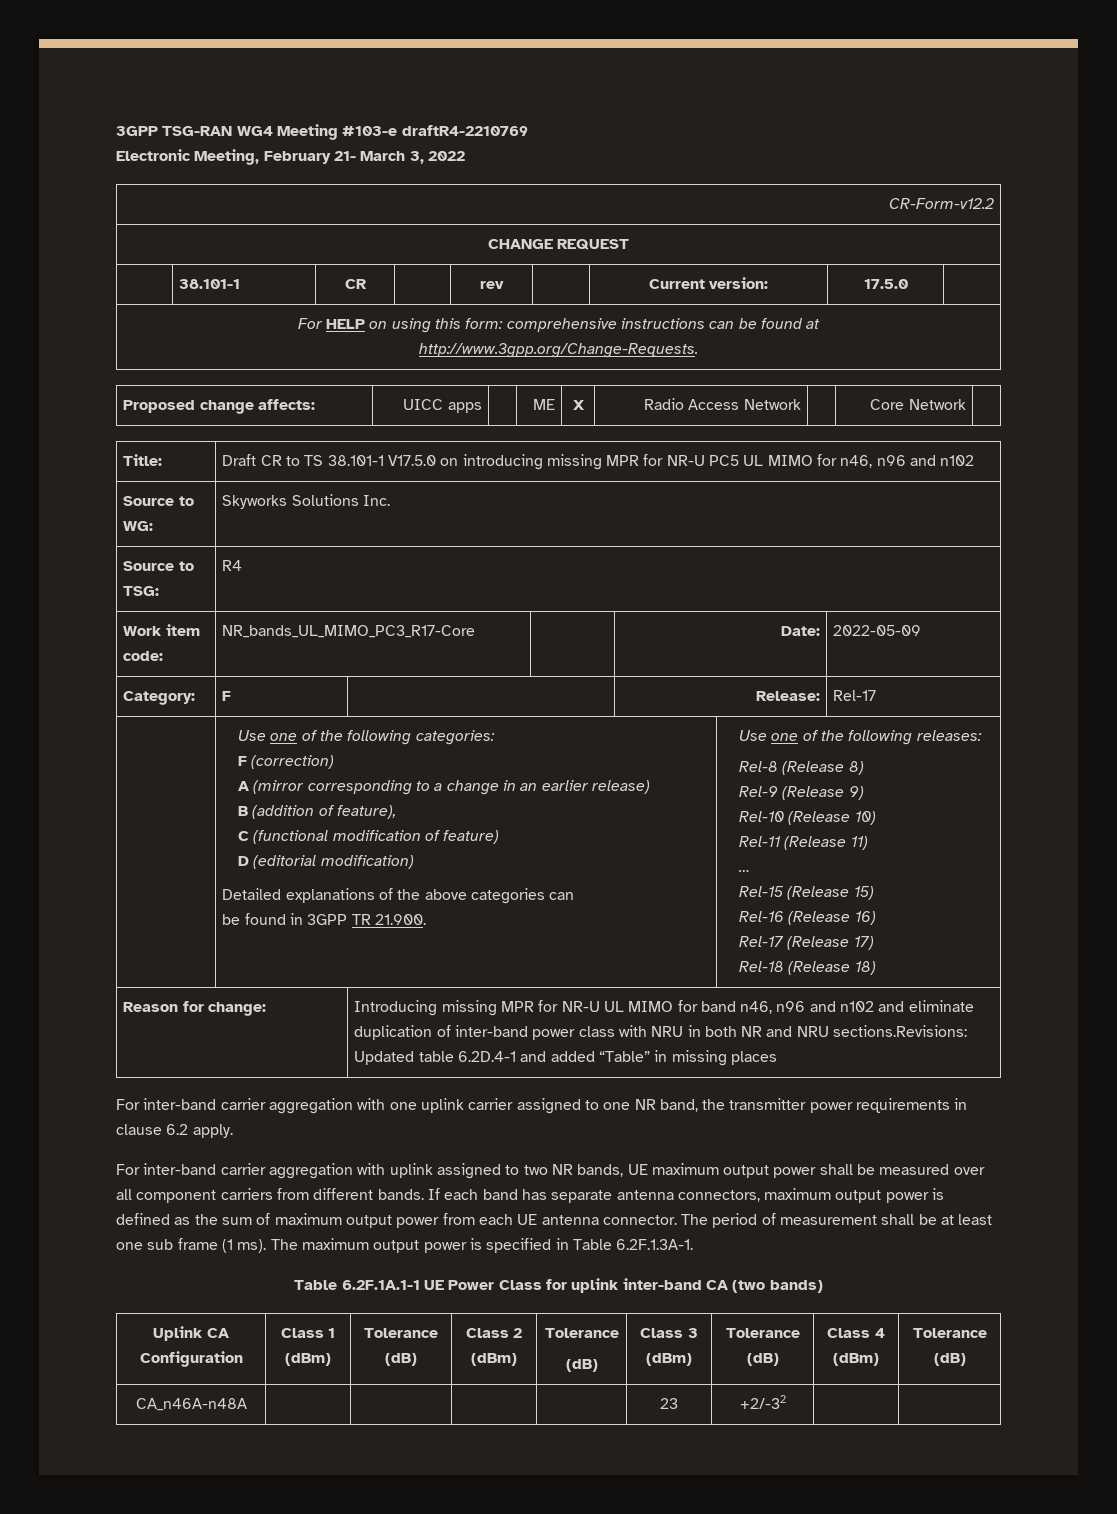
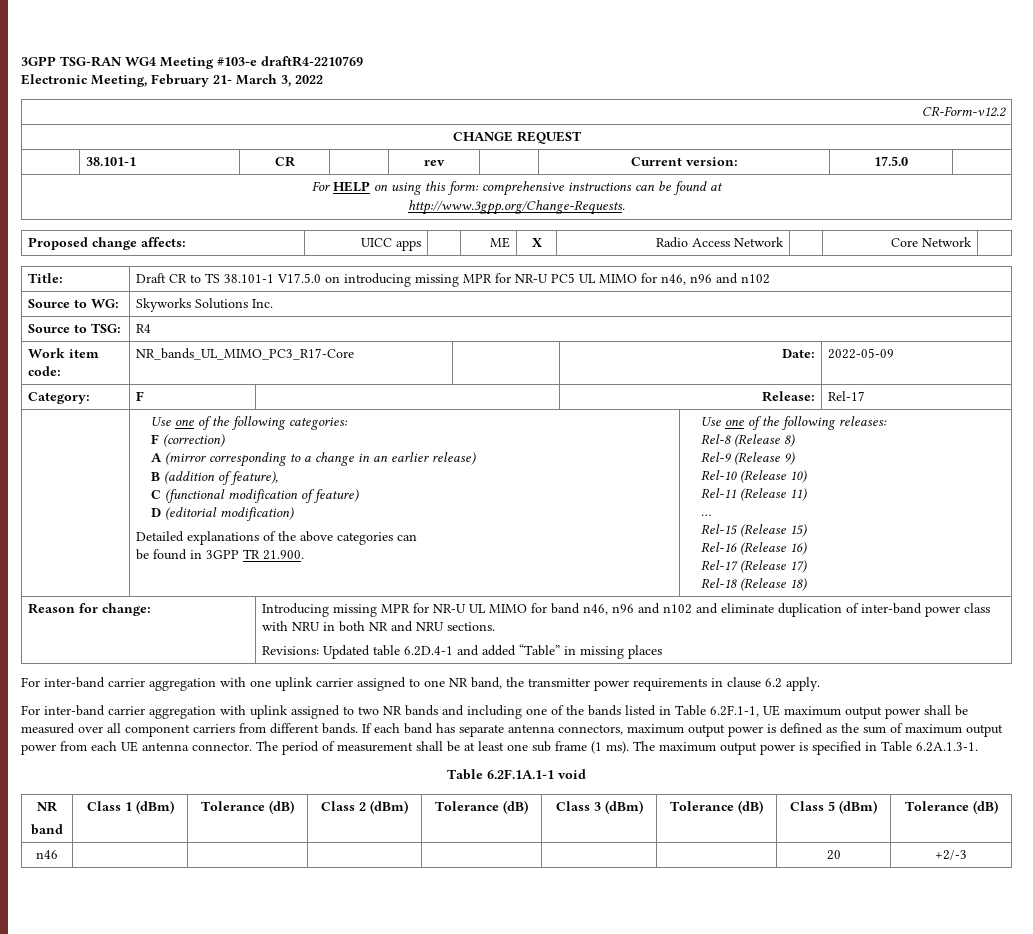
[833,1025,968,1037] sections.Revisions: -> [446,622,495,631] [261,646,319,655] sections. // Revisions:
[577,1164,624,1177] bands, -> [405,705,759,719] bands and including one of the bands listed in Table 6.2F.1-1,
[616,1239,694,1250] 6.2F.1.3A-1. -> [916,742,978,752] 6.2A.1.3-1.
[424,1278,823,1293] [153,1326,229,1341] [139,1351,243,1367] UE Power Class for uplink inter-band CA (two bands) // Uplink CA Configuration -> [558,769,586,779] [37,801,57,812] [31,824,63,835] void // NR // band
(619, 1333) // -> (499, 806) none
[874,1328,885,1338] 4 -> [828,801,835,811] 5
[135,1398,247,1411] [660,1398,678,1409] [739,1395,786,1409] CA_n46A-n48A | | | | | 23 | +2/-32 | | -> [36,850,58,859] [826,850,841,860] [935,850,967,860] n46 | | | | | | | 20 | +2/-3

